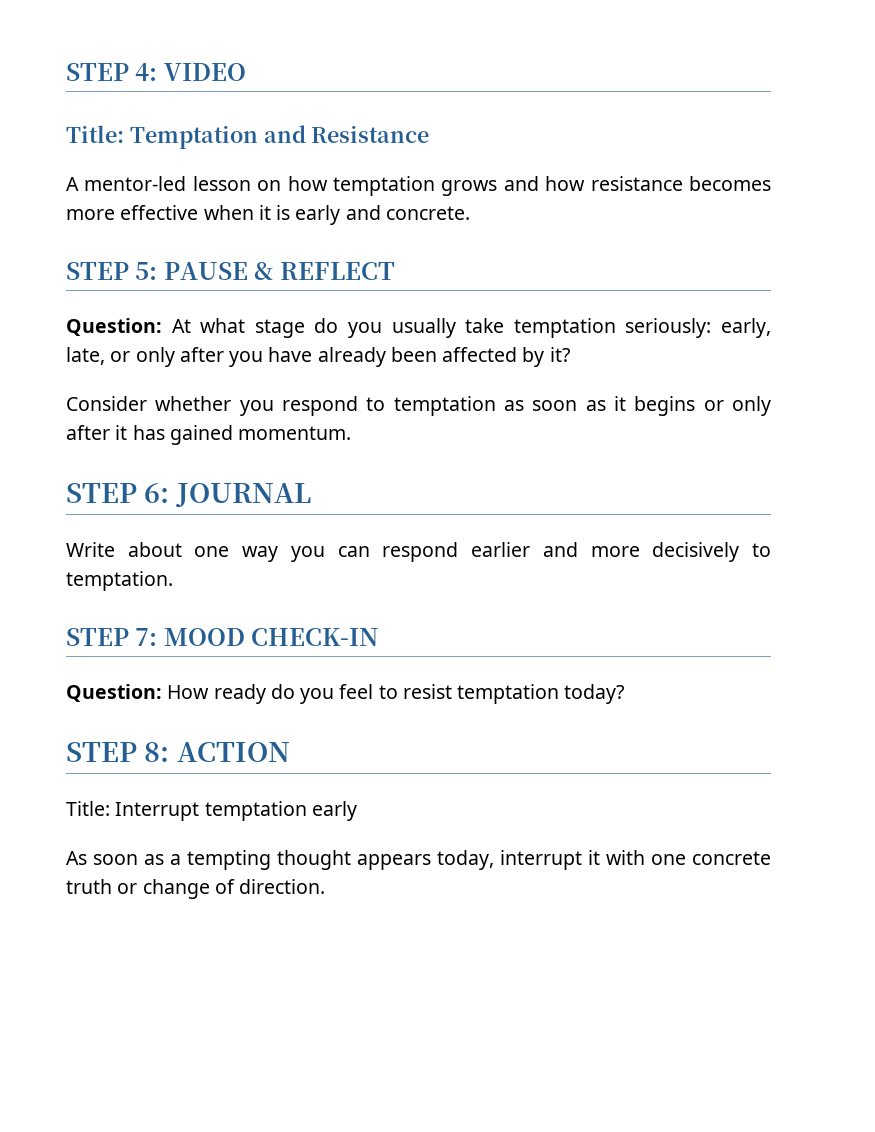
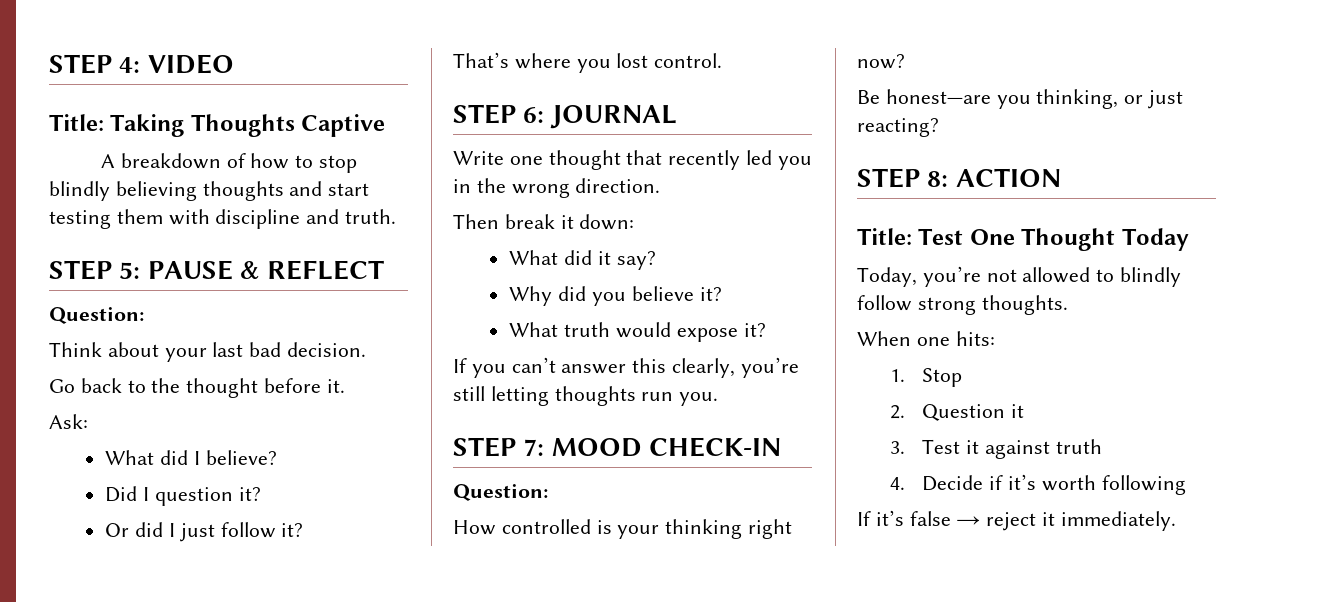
[129,125,430,149] [66,176,771,196] [66,205,470,225] Temptation and Resistance // A mentor-led lesson on how temptation grows and how resistance becomes more effective when it is early and concrete. -> [110,114,386,137] [101,153,358,173] [49,181,370,201] [49,209,397,229] Taking Thoughts Captive // A breakdown of how to stop blindly believing thoughts and start testing them with discipline and truth.
[171,318,772,338] [66,347,570,367] [66,396,771,416] [66,425,352,445] [66,483,311,508] [66,542,772,562] [66,571,173,591] At what stage do you usually take temptation seriously: early, late, or only after you have already been affected by it? // Consider whether you respond to temptation as soon as it begins or only after it has gained momentum. // STEP 6: JOURNAL // Write about one way you can respond earlier and more decisively to temptation. -> [49,342,367,362] [49,378,345,398] [49,414,88,429] [105,450,277,465] [105,486,261,506] [105,522,304,542] [453,52,723,73] [453,104,677,129] [453,150,812,170] [453,178,661,198] [453,214,635,230] [509,250,656,270] [509,286,722,306] [509,322,766,342] [453,357,799,378] [453,386,719,406] // Think about your last bad decision. // Go back to the thought before it. // Ask: // What did I believe? // Did I question it? // Or did I just follow it? // That’s where you lost control. // STEP 6: JOURNAL // Write one thought that recently led you in the wrong direction. // Then break it down: // What did it say? // Why did you believe it? // What truth would expose it? // If you can’t answer this clearly, you’re still letting thoughts run you.
[167,684,625,704] [66,742,290,762] [66,801,357,821] [66,850,771,870] [66,879,326,899] How ready do you feel to resist temptation today? // STEP 8: ACTION // Title: Interrupt temptation early // As soon as a tempting thought appears today, interrupt it with one concrete truth or change of direction. -> [453,519,793,539] [857,54,905,69] [857,89,1184,109] [857,118,939,137] [857,168,1061,188] [857,228,1189,251] [857,266,1182,287] [857,295,1068,315] [857,331,995,346] [889,368,963,387] [889,404,1025,421] [889,439,1102,459] [889,474,1186,495] [857,510,1176,531] // How controlled is your thinking right now? // Be honest—are you thinking, or just reacting? // STEP 8: ACTION // Title: Test One Thought Today // Today, you’re not allowed to blindly follow strong thoughts. // When one hits: // 1. Stop // 2. Question it // 3. Test it against truth // 4. Decide if it’s worth following // If it’s false → reject it immediately.

